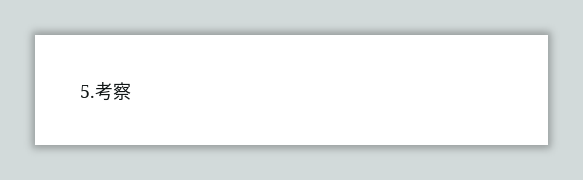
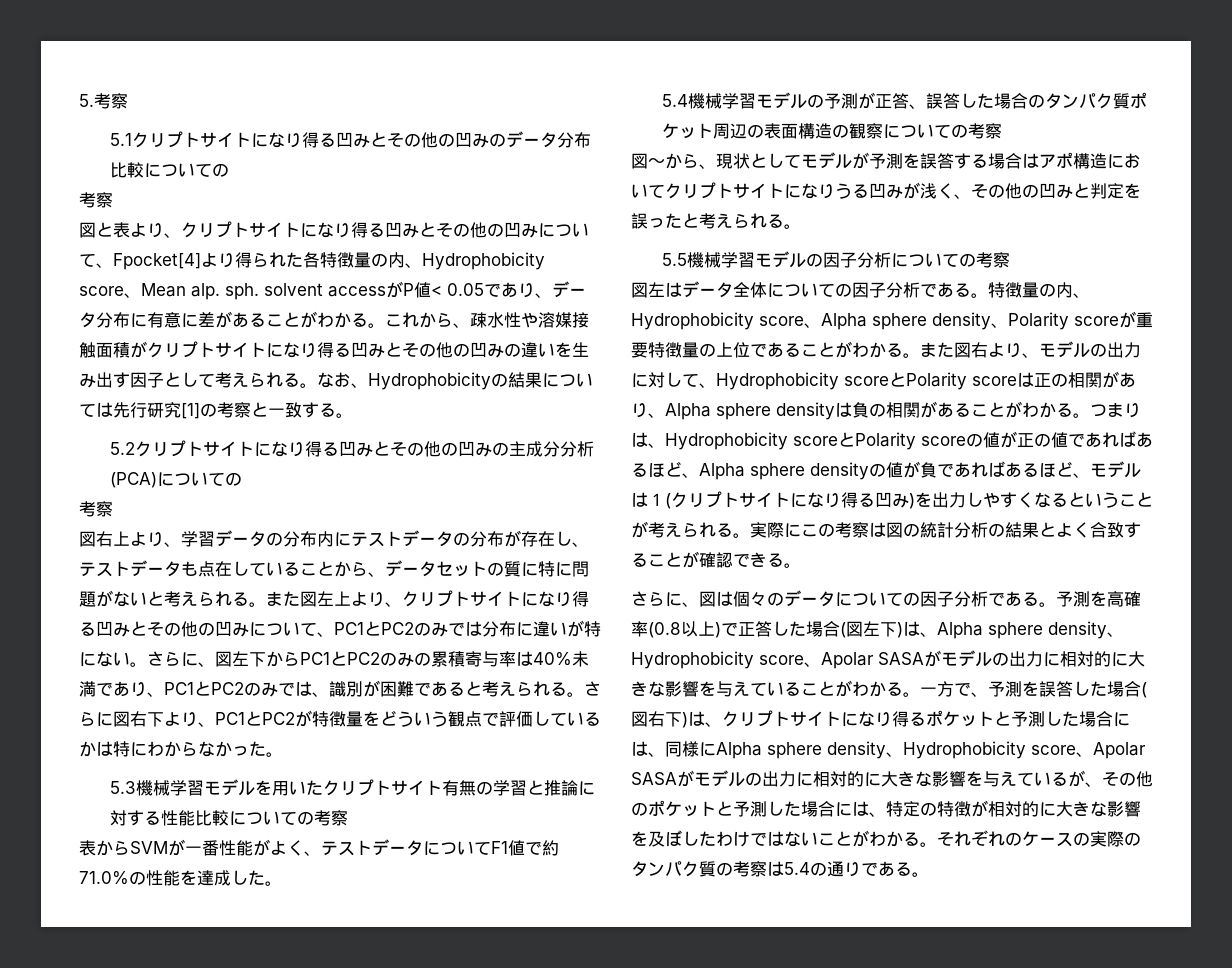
(131, 91) none -> [110,131,592,148] [110,162,230,178] [79,192,113,208] [79,221,589,238] [79,252,545,270] [79,281,586,300] [79,311,589,328] [79,341,589,358] [79,372,593,390] [79,402,353,419] [110,440,595,457] [110,472,243,488] [79,501,113,517] [79,530,589,547] [79,560,589,577] [79,590,589,607] [79,620,601,637] [79,651,589,667] [79,680,601,697] [79,710,601,727] [79,741,283,757] [110,779,596,796] [110,810,349,826] [79,839,559,856] [79,870,282,886] [662,92,1148,109] [662,123,1003,139] [631,152,1141,169] [631,182,1141,199] [631,213,801,229] [662,251,1011,268] [631,281,1090,298] [631,311,1153,330] [631,341,1141,358] [631,371,1136,390] [631,401,1141,420] [631,431,1153,450] [631,461,1141,480] [631,491,1153,509] [631,521,1141,538] [631,551,801,568] [631,590,1141,607] [631,621,1124,639] [631,650,1145,669] [631,680,1147,698] [631,710,1130,728] [631,741,1146,759] [631,770,1153,787] [631,800,1141,817] [631,830,1141,847] [631,861,929,877] // 5.1クリプトサイトになり得る凹みとその他の凹みのデータ分布比較についての // 考察 // 図と表より、クリプトサイトになり得る凹みとその他の凹みについて、Fpocket[4]より得られた各特徴量の内、Hydrophobicity score、Mean alp. sph. solvent accessがP値< 0.05であり、データ分布に有意に差があることがわかる。これから、疎水性や溶媒接触面積がクリプトサイトになり得る凹みとその他の凹みの違いを生み出す因子として考えられる。なお、Hydrophobicityの結果については先行研究[1]の考察と一致する。 // 5.2クリプトサイトになり得る凹みとその他の凹みの主成分分析(PCA)についての // 考察 // 図右上より、学習データの分布内にテストデータの分布が存在し、テストデータも点在していることから、データセットの質に特に問題がないと考えられる。また図左上より、クリプトサイトになり得る凹みとその他の凹みについて、PC1とPC2のみでは分布に違いが特にない。さらに、図左下からPC1とPC2のみの累積寄与率は40%未満であり、PC1とPC2のみでは、識別が困難であると考えられる。さらに図右下より、PC1とPC2が特徴量をどういう観点で評価しているかは特にわからなかった。 // 5.3機械学習モデルを用いたクリプトサイト有無の学習と推論に対する性能比較についての考察 // 表からSVMが一番性能がよく、テストデータについてF1値で約71.0%の性能を達成した。 // 5.4機械学習モデルの予測が正答、誤答した場合のタンパク質ポケット周辺の表面構造の観察についての考察 // 図〜から、現状としてモデルが予測を誤答する場合はアポ構造においてクリプトサイトになりうる凹みが浅く、その他の凹みと判定を誤ったと考えられる。 // 5.5機械学習モデルの因子分析についての考察 // 図左はデータ全体についての因子分析である。特徴量の内、Hydrophobicity score、Alpha sphere density、Polarity scoreが重要特徴量の上位であることがわかる。また図右より、モデルの出力に対して、Hydrophobicity scoreとPolarity scoreは正の相関があり、Alpha sphere densityは負の相関があることがわかる。つまりは、Hydrophobicity scoreとPolarity scoreの値が正の値であればあるほど、Alpha sphere densityの値が負であればあるほど、モデルは１(クリプトサイトになり得る凹み)を出力しやすくなるということが考えられる。実際にこの考察は図の統計分析の結果とよく合致することが確認できる。 // さらに、図は個々のデータについての因子分析である。予測を高確率(0.8以上)で正答した場合(図左下)は、Alpha sphere density、Hydrophobicity score、Apolar SASAがモデルの出力に相対的に大きな影響を与えていることがわかる。一方で、予測を誤答した場合(図右下)は、クリプトサイトになり得るポケットと予測した場合には、同様にAlpha sphere density、Hydrophobicity score、Apolar SASAがモデルの出力に相対的に大きな影響を与えているが、その他のポケットと予測した場合には、特定の特徴が相対的に大きな影響を及ぼしたわけではないことがわかる。それぞれのケースの実際のタンパク質の考察は5.4の通りである。

